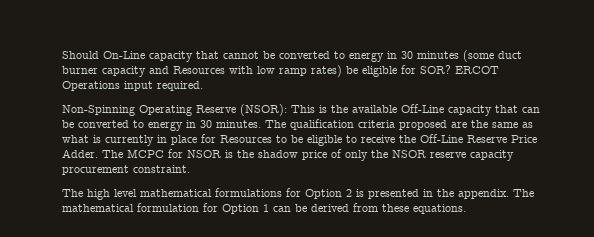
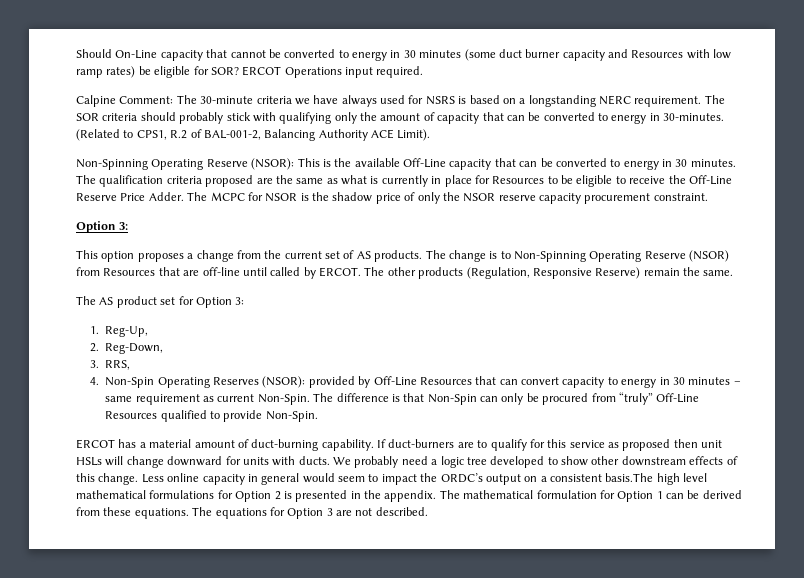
(204, 86) none -> [76,95,725,107] [76,112,725,124] [76,129,431,141] // Calpine Comment: The 30-minute criteria we have always used for NSRS is based on a longstanding NERC requirement. The SOR criteria should probably stick with qualifying only the amount of capacity that can be converted to energy in 30-minutes. (Related to CPS1, R.2 of BAL-001-2, Balancing Authority ACE Limit).
[62,189,84,197] The -> [76,221,129,233] [76,250,730,262] [76,267,734,279] [76,296,245,308] [90,326,149,337] [90,343,164,354] [90,360,131,370] [90,376,741,388] [105,392,700,405] [105,410,318,422] [76,439,723,451] [76,456,738,468] [76,473,654,485] Option 3: // This option proposes a change from the current set of AS products. The change is to Non-Spinning Operating Reserve (NSOR) from Resources that are off-line until called by ERCOT. The other products (Regulation, Responsive Reserve) remain the same. // The AS product set for Option 3: // 1. Reg-Up, // 2. Reg-Down, // 3. RRS, // 4. Non-Spin Operating Reserves (NSOR): provided by Off-Line Resources that can convert capacity to energy in 30 minutes – same requirement as current Non-Spin. The difference is that Non-Spin can only be procured from “truly” Off-Line Resources qualified to provide Non-Spin. // ERCOT has a material amount of duct-burning capability. If duct-burners are to qualify for this service as proposed then unit HSLs will change downward for units with ducts. We probably need a logic tree developed to show other downstream effects of this change. Less online capacity in general would seem to impact the ORDC’s output on a consistent basis.The
(467, 209) none -> [192,507,428,519] The equations for Option 3 are not described.

